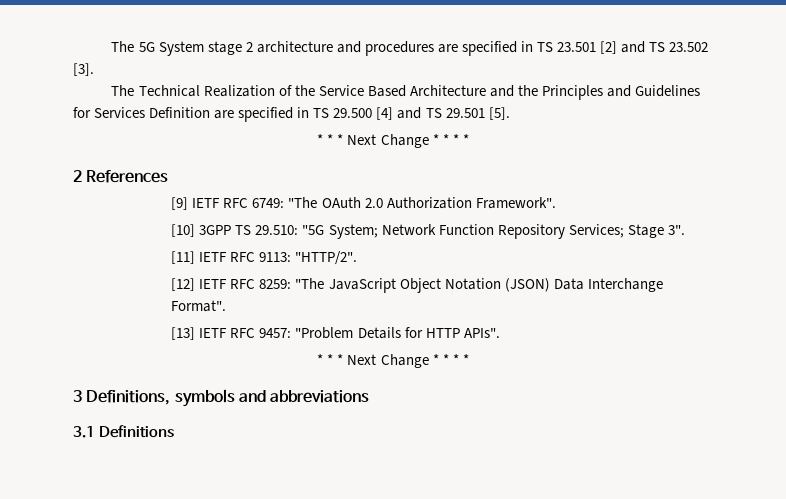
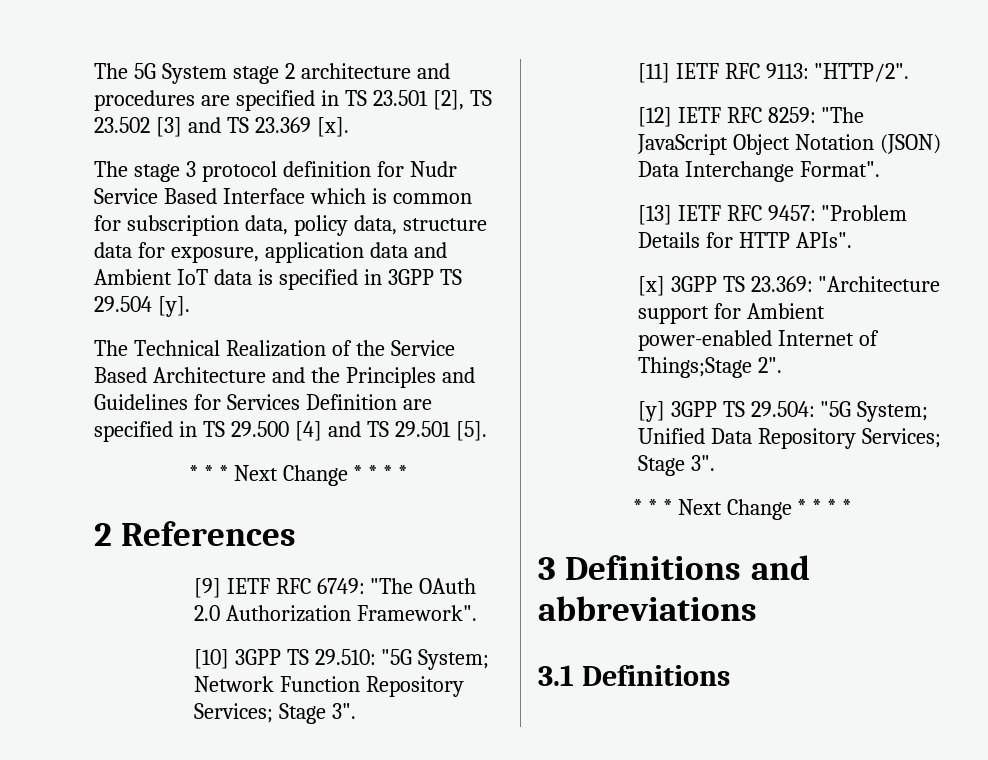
[600,41,709,54] [73,63,94,76] [2] and TS 23.502 [3]. -> [432,90,492,110] [94,117,349,137] [94,161,457,182] [94,188,472,204] [94,215,487,236] [94,242,447,263] [94,269,462,290] [94,296,190,317] [2], TS 23.502 [3] and TS 23.369 [x]. // The stage 3 protocol definition for Nudr Service Based Interface which is common for subscription data, policy data, structure data for exposure, application data and Ambient IoT data is specified in 3GPP TS 29.504 [y].
(500, 333) none -> [637,276,941,296] [637,303,825,324] [637,330,879,351] [637,357,782,378] [637,401,929,422] [637,428,941,449] [637,455,715,476] // [x] 3GPP TS 23.369: "Architecture support for Ambient power-enabled Internet of Things;Stage 2". // [y] 3GPP TS 29.504: "5G System; Unified Data Repository Services; Stage 3".
[86,389,235,407] Definitions, symbols -> [565,555,742,580] Definitions

